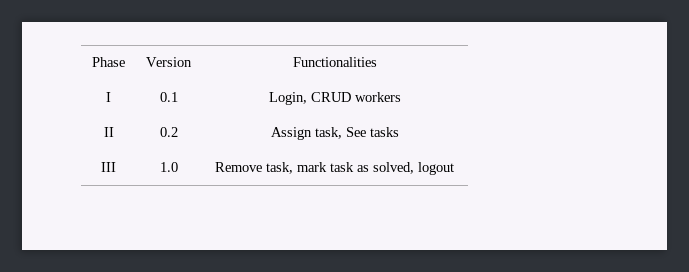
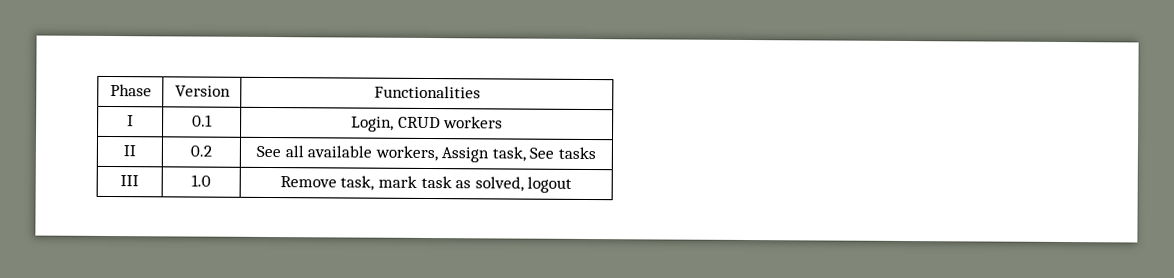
(178, 132) none -> [255,145,438,162] See all available workers,

